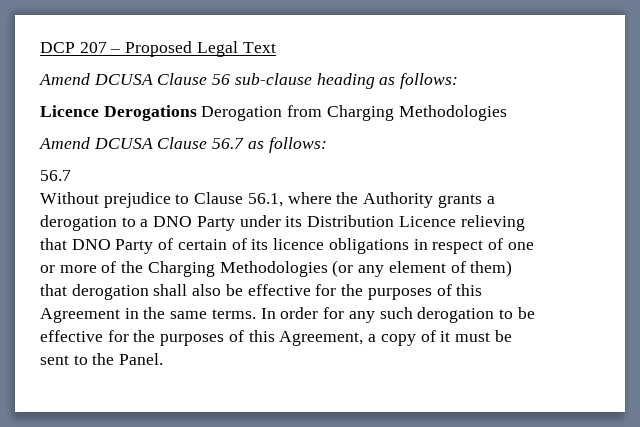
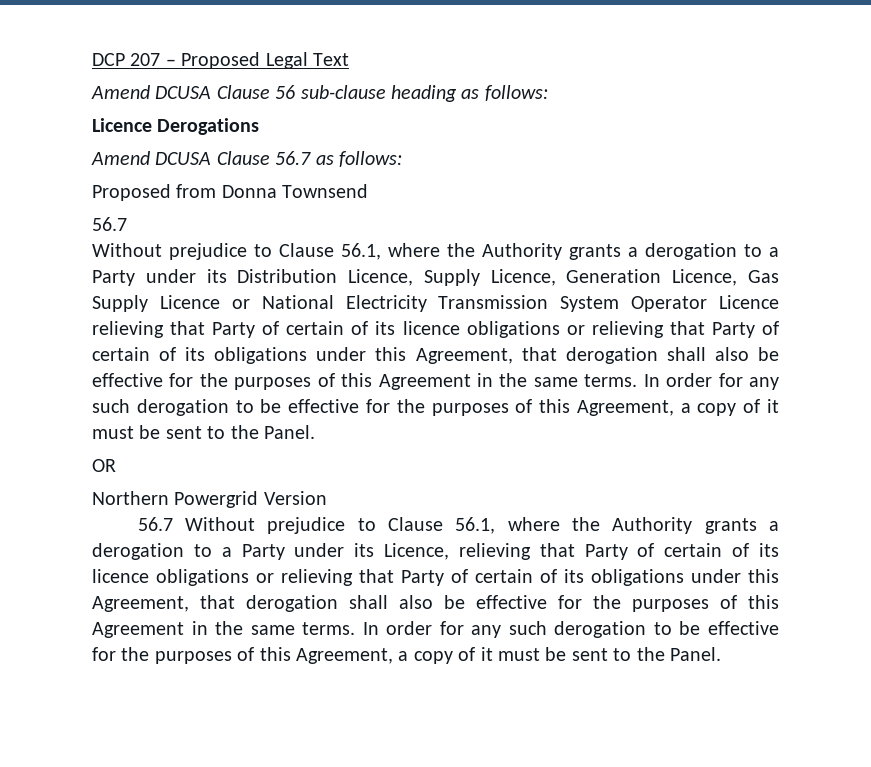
[201,105,507,121] Derogation from Charging Methodologies -> (260, 126) none
(327, 145) none -> [92,184,369,201] // Proposed from Donna Townsend
[153,216,193,227] DNO -> (779, 252) none
(395, 221) none -> [348,269,779,286] [92,295,708,312] Licence, Supply Licence, Generation Licence, Gas Supply Licence or National Electricity Transmission System Operator
[71,238,534,254] [40,260,513,277] DNO Party of certain of its licence obligations in respect of one or more of the Charging Methodologies (or any element of them) -> [212,321,780,338] [92,347,513,364] Party of certain of its licence obligations or relieving that Party of certain of its obligations under this Agreement,
(164, 359) none -> [92,459,116,472] [92,491,327,508] [137,517,779,534] [92,543,779,560] [92,569,779,586] [92,595,779,612] [92,621,780,638] [92,647,721,664] // OR // Northern Powergrid Version // 56.7 Without prejudice to Clause 56.1, where the Authority grants a derogation to a Party under its Licence, relieving that Party of certain of its licence obligations or relieving that Party of certain of its obligations under this Agreement, that derogation shall also be effective for the purposes of this Agreement in the same terms. In order for any such derogation to be effective for the purposes of this Agreement, a copy of it must be sent to the Panel.

